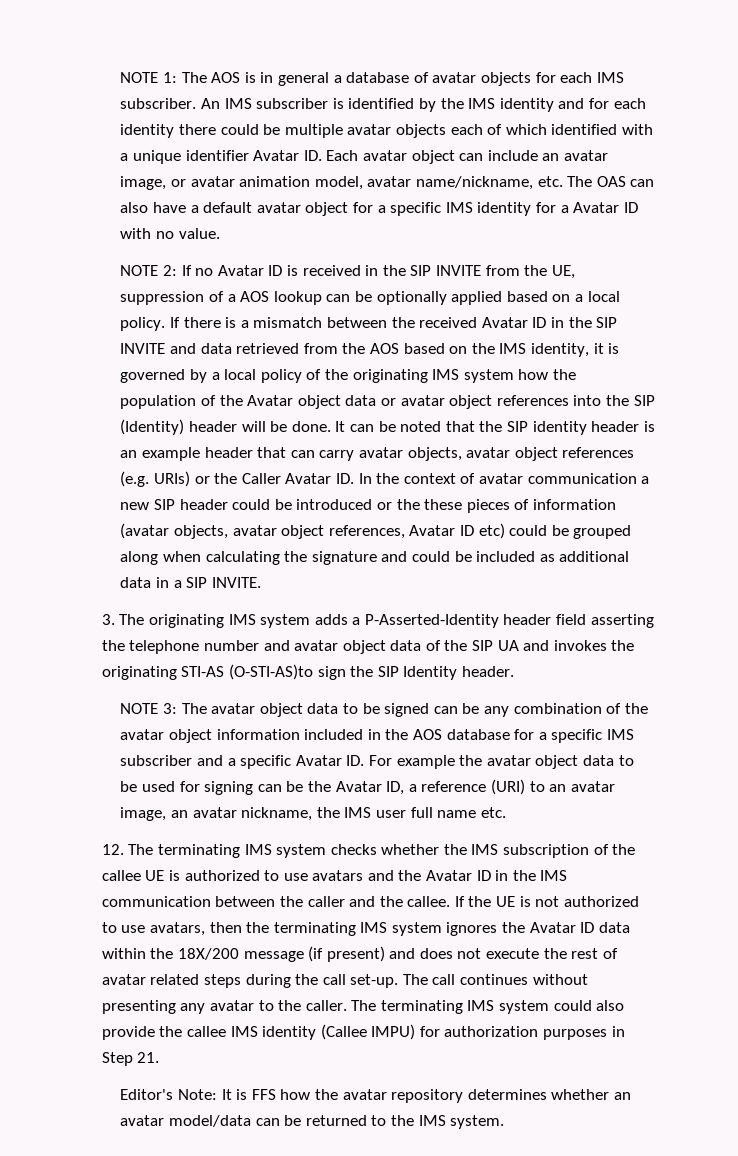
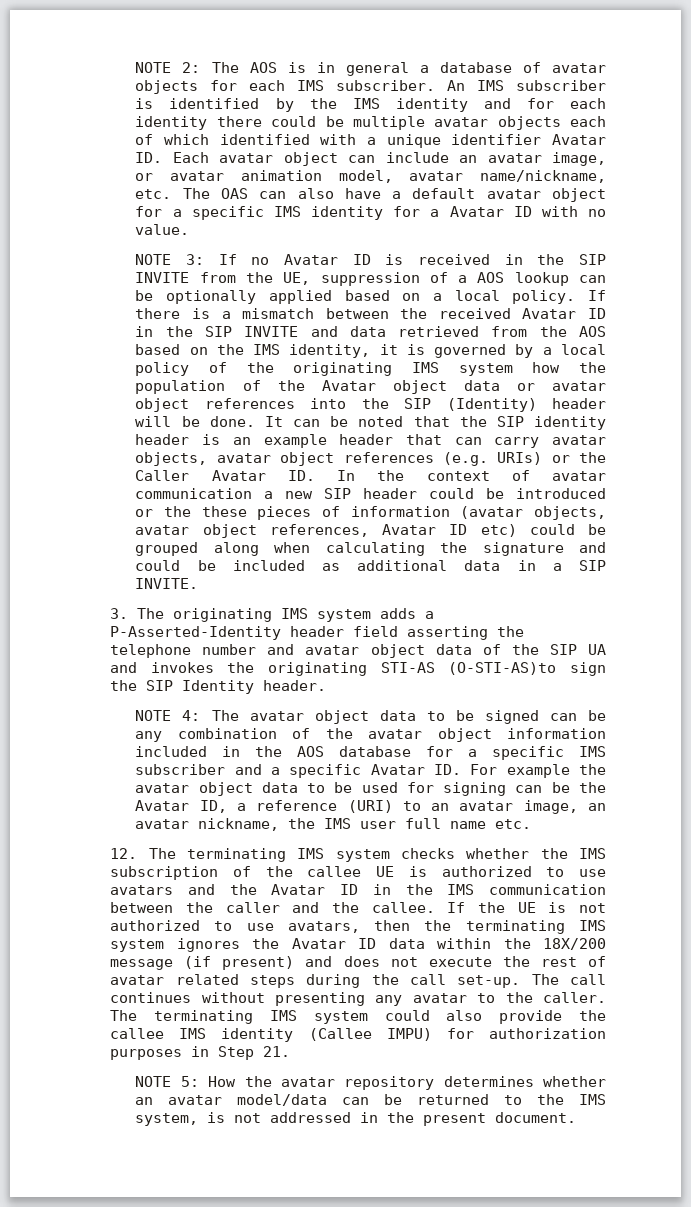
[120,72,178,83] NOTE 1: -> [135,62,201,73] NOTE 2:
[163,265,178,276] 2: -> [186,254,205,265] 3:
[163,703,178,714] 3: -> [182,710,201,721] 4:
[120,1089,311,1100] Editor's Note: It is FFS how -> [135,1076,237,1087] NOTE 5: How
[450,1115,505,1129] system. -> [135,1112,577,1126] system, is not addressed in the present document.

